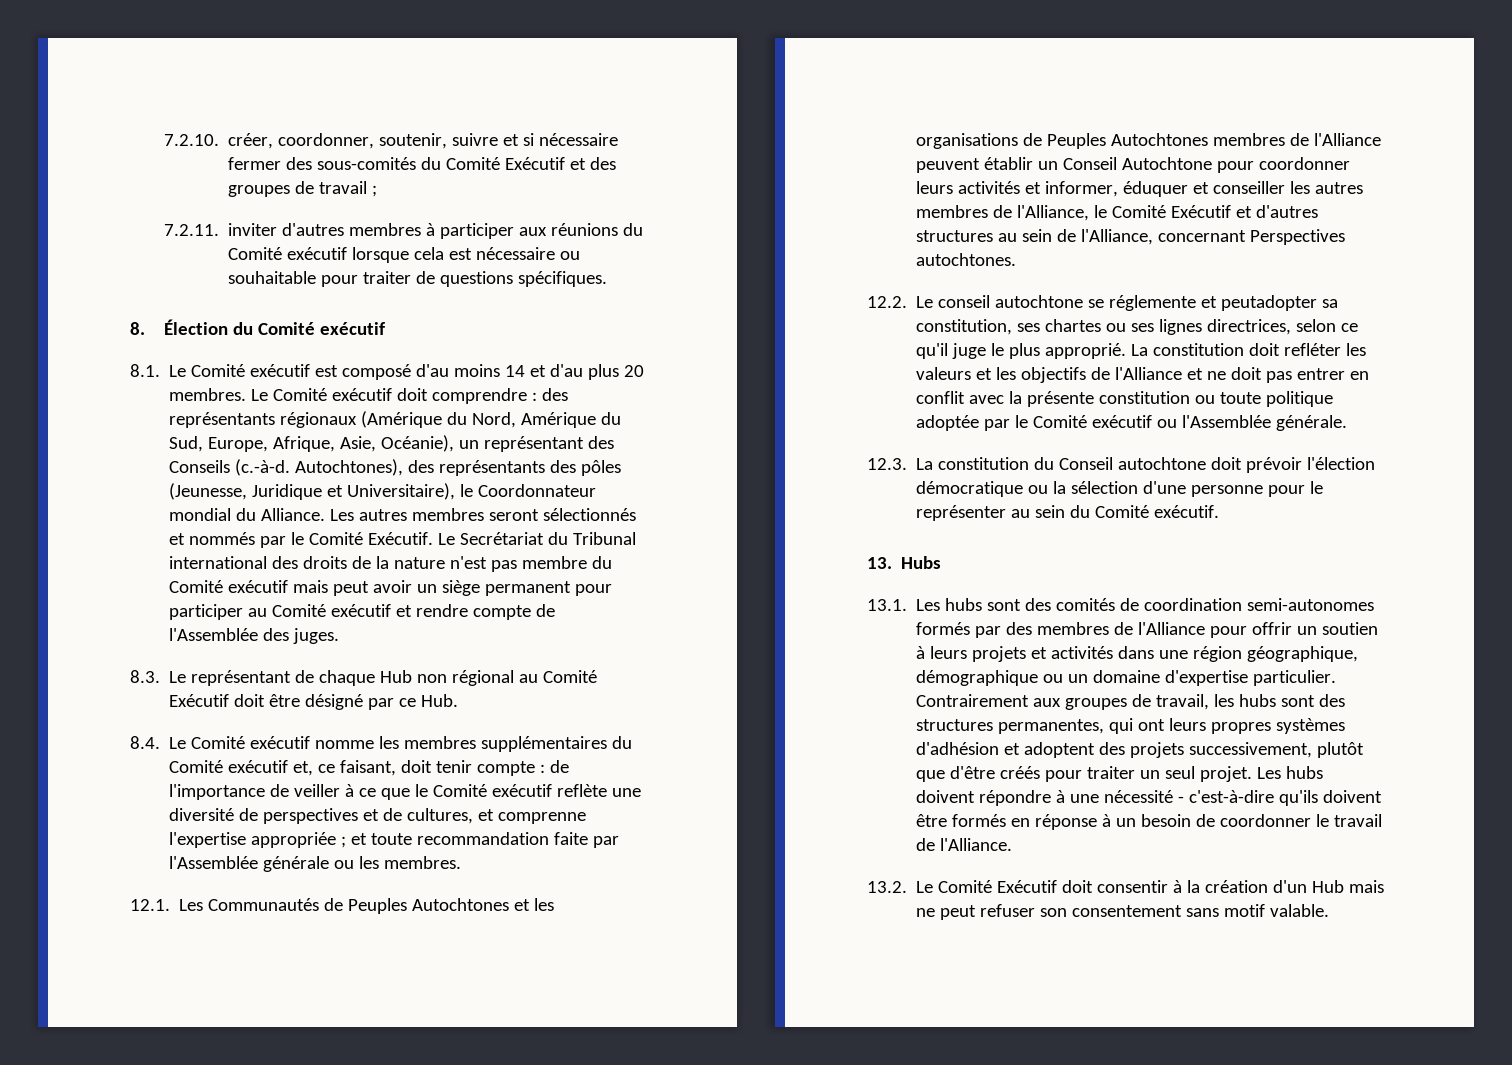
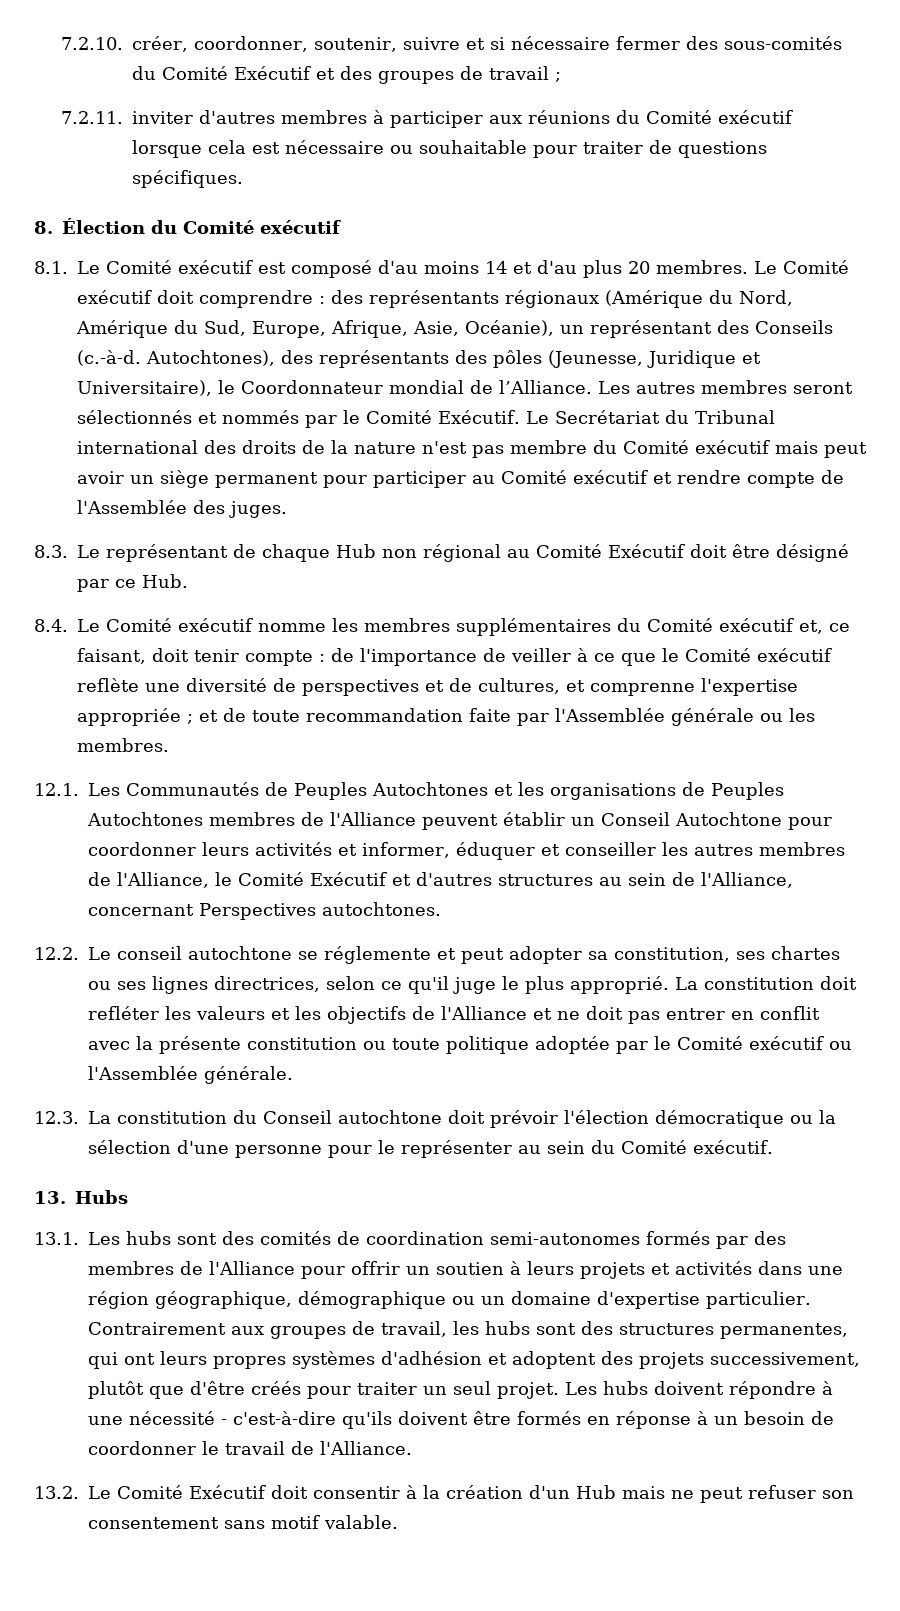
[236,508,326,521] du Alliance. -> [470,380,592,394] de l’Alliance.
(368, 839) none -> [223,708,246,722] de
[1221,295,1318,311] peutadopter -> [461,946,582,964] peut adopter

